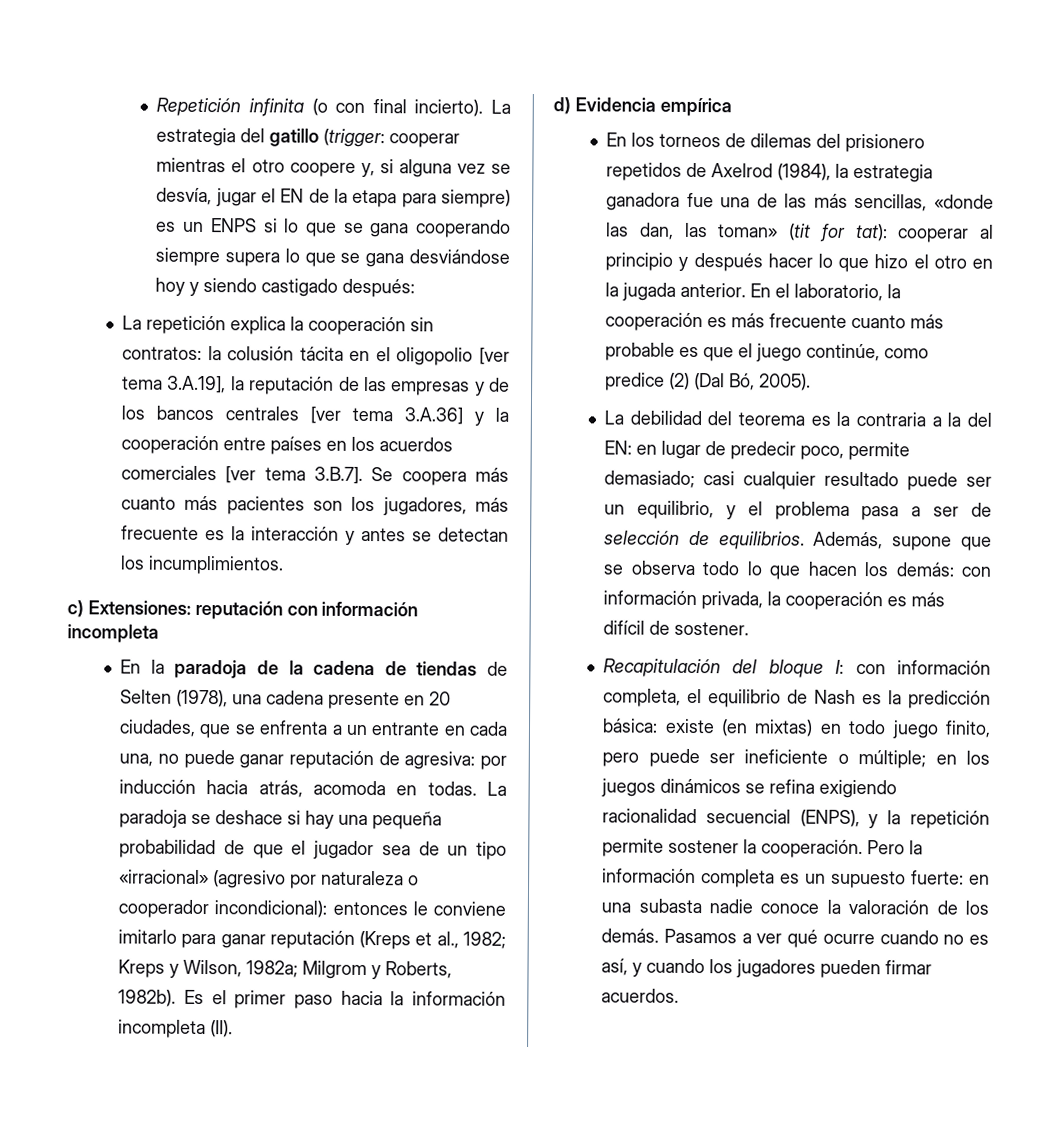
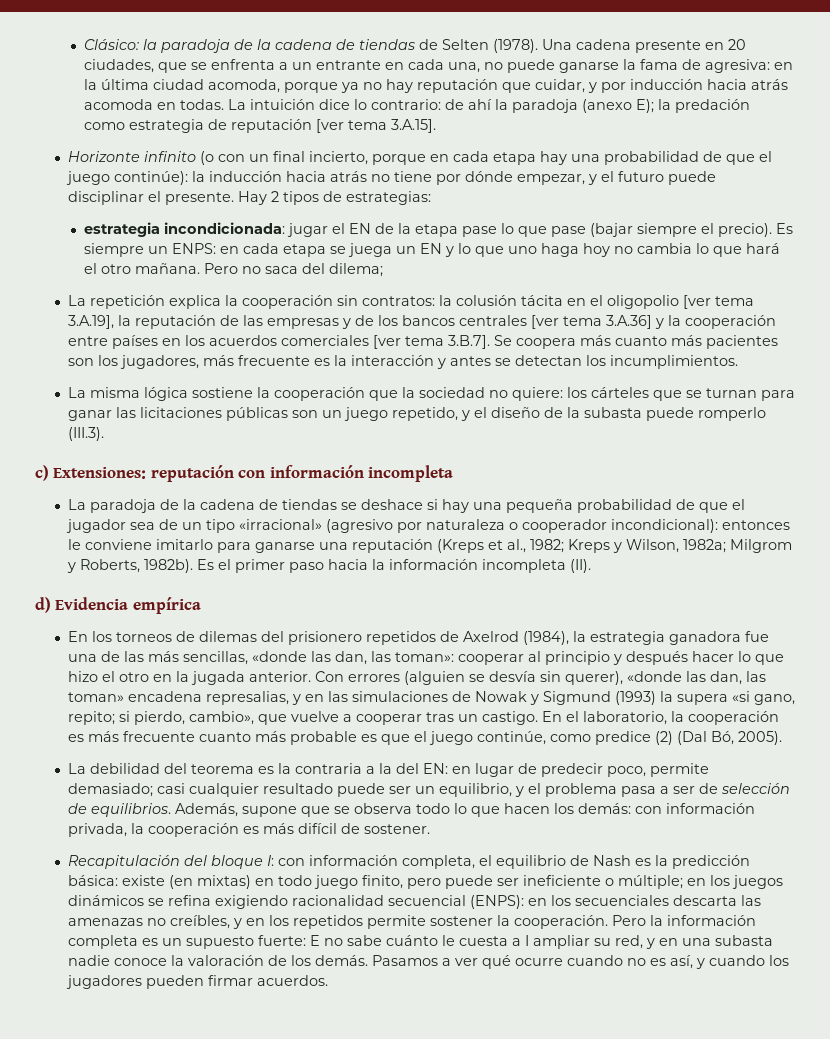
[156,97,511,117] [156,127,461,148] [156,157,512,178] [156,187,213,206] Repetición infinita (o con final incierto). La estrategia del gatillo (trigger: cooperar mientras el otro coopere y, si alguna vez se desvía, -> [84,39,747,53] [84,59,794,73] [84,79,789,93] [84,99,751,113] [84,119,437,133] [67,151,772,165] [65,171,716,185] [67,191,431,205] [84,222,286,237] Clásico: la paradoja de la cadena de tiendas de Selten (1978). Una cadena presente en 20 ciudades, que se enfrenta a un entrante en cada una, no puede ganarse la fama de agresiva: en la última ciudad acomoda, porque ya no hay reputación que cuidar, y por inducción hacia atrás acomoda en todas. La intuición dice lo contrario: de ahí la paradoja (anexo E); la predación como estrategia de reputación [ver tema 3.A.15]. // Horizonte infinito (o con un final incierto, porque en cada etapa hay una probabilidad de que el juego continúe): la inducción hacia atrás no tiene por dónde empezar, y el futuro puede disciplinar el presente. Hay 2 tipos de estrategias: // estrategia incondicionada:
[401,189,512,208] [156,218,511,238] [155,247,511,268] [155,277,416,298] para siempre) es un ENPS si lo que se gana cooperando siempre supera lo que se gana desviándose hoy y siendo castigado después: -> [462,223,794,237] [84,243,781,257] [84,263,384,277] pase lo que pase (bajar siempre el precio). Es siempre un ENPS: en cada etapa se juega un EN y lo que uno haga hoy no cambia lo que hará el otro mañana. Pero no saca del dilema;
(285, 565) none -> [67,387,795,401] [67,407,766,421] [67,427,104,441] // La misma lógica sostiene la cooperación que la sociedad no quiere: los cárteles que se turnan para ganar las licitaciones públicas son un juego repetido, y el diseño de la subasta puede romperlo (III.3).
[120,659,508,679] [120,689,452,710] [119,719,508,739] [119,749,507,770] [119,779,507,798] [119,809,188,828] En la paradoja de la cadena de tiendas de Selten (1978), una cadena presente en 20 ciudades, que se enfrenta a un entrante en cada una, no puede ganar reputación de agresiva: por inducción hacia atrás, acomoda en todas. La paradoja -> [67,499,337,513] La paradoja de la cadena de tiendas
[220,934,266,949] ganar -> [254,542,348,553] ganarse una
[718,223,888,242] toman» (tit for tat): -> [394,652,454,662] toman»:
(747, 290) none -> [314,671,766,685] [67,691,795,705] [67,711,538,725] Con errores (alguien se desvía sin querer), «donde las dan, las toman» encadena represalias, y en las simulaciones de Nowak y Sigmund (1993) la supera «si gano, repito; si pierdo, cambio», que vuelve a cooperar tras un castigo.
[799,809,990,829] (ENPS), y la repetición -> [469,895,761,909] [67,915,363,929] (ENPS): en los secuenciales descarta las amenazas no creíbles, y en los repetidos
(965, 877) none -> [309,935,655,949] E no sabe cuánto le cuesta a I ampliar su red, y

